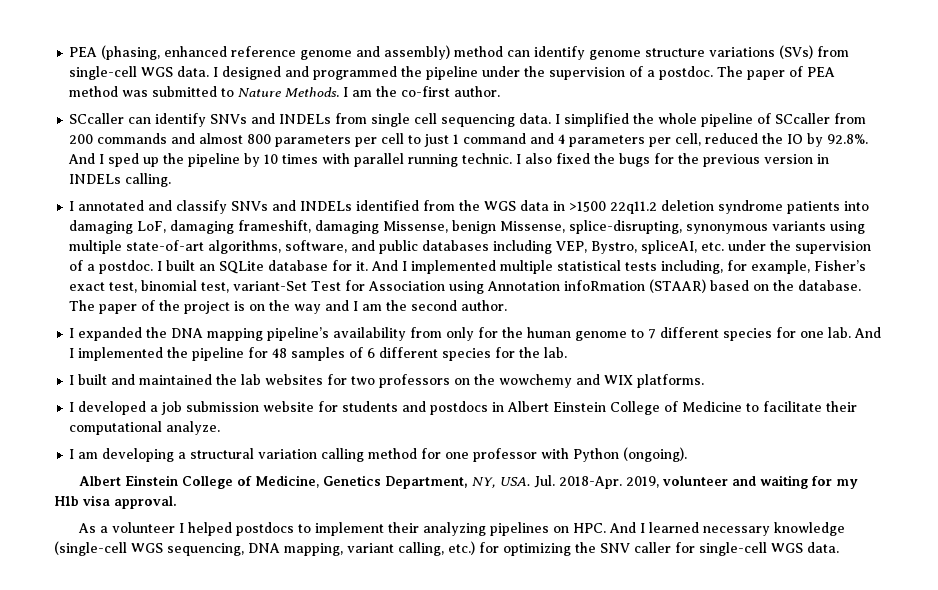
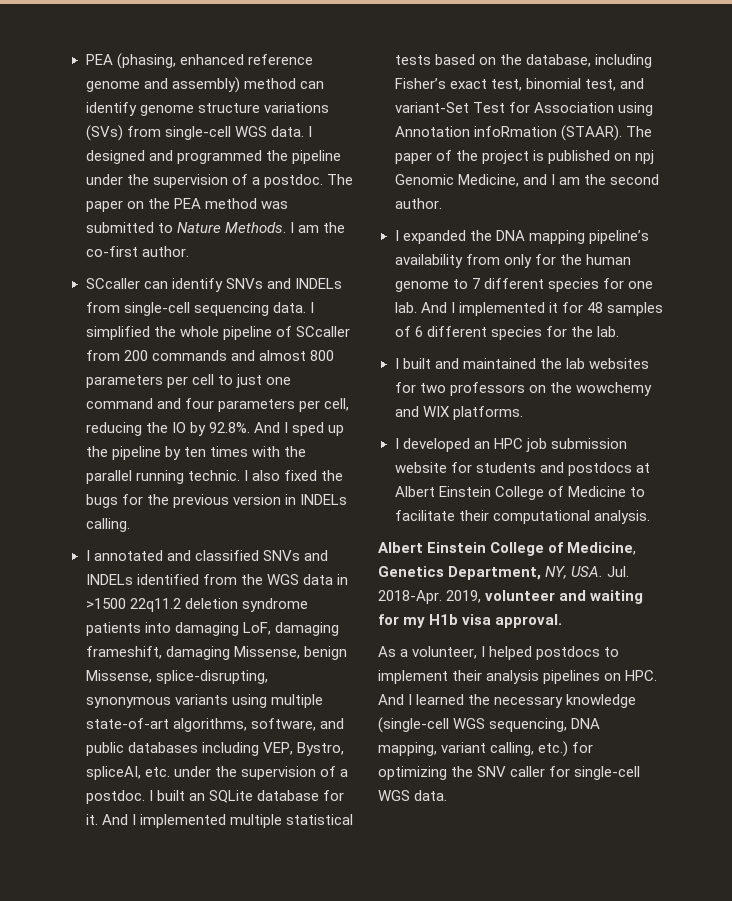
[789,66,804,77] of -> [126,198,170,209] on the
[371,113,438,127] single cell -> [123,302,190,316] single-cell
[453,134,460,144] 1 -> [265,377,291,385] one
[558,134,566,144] 4 -> [184,398,214,409] four
[705,133,759,144] reduced -> [85,422,142,436] reducing
[264,154,279,164] 10 -> [183,447,206,457] ten
(351, 158) none -> [283,446,306,457] the
[176,200,228,214] classify -> [194,550,259,561] classified
[661,260,811,274] including, for example, -> [434,54,652,68] based on the database, including
(230, 287) none -> [619,78,644,89] and
[649,279,862,293] (STAAR) based on the database. -> [560,125,622,141] (STAAR).
[249,300,322,314] on the way -> [547,150,654,164] [394,174,519,187] published on npj Genomic Medicine,
[167,347,245,361] the pipeline -> [548,302,558,313] it
[150,405,159,412] a -> [473,438,523,449] an HPC
[492,402,505,412] in -> [635,463,650,473] at
[166,421,221,435] [69,447,688,462] analyze. // I am developing a structural variation calling method for one professor with Python (ongoing). -> [593,510,650,524] analysis.
[112,522,176,533] volunteer -> [412,646,478,659] volunteer,
[423,522,487,536] analyzing -> [486,670,540,684] analysis
(700, 527) none -> [468,694,491,705] the

